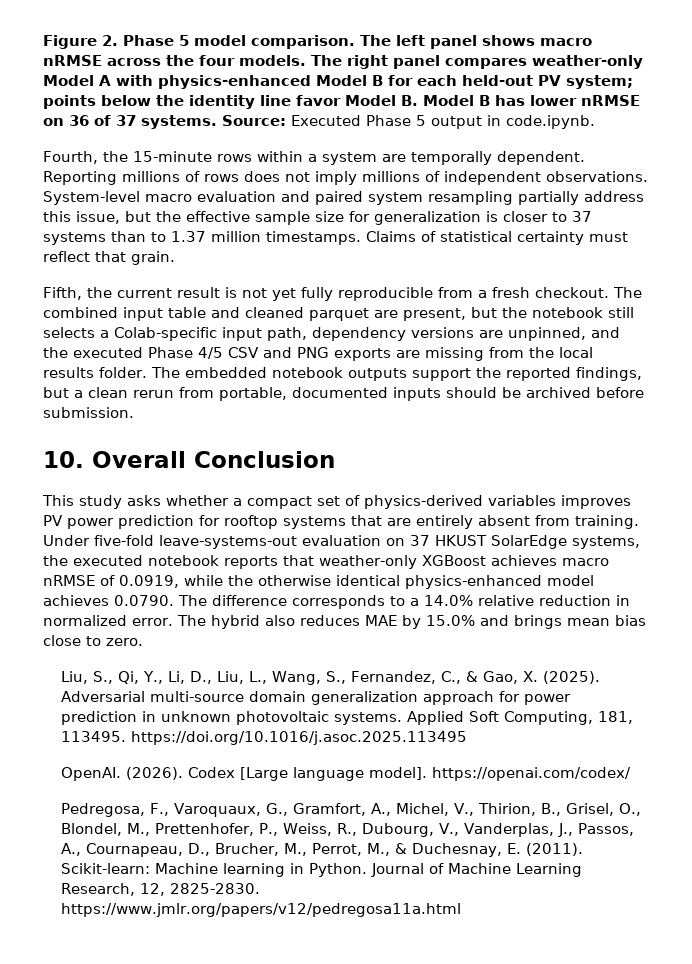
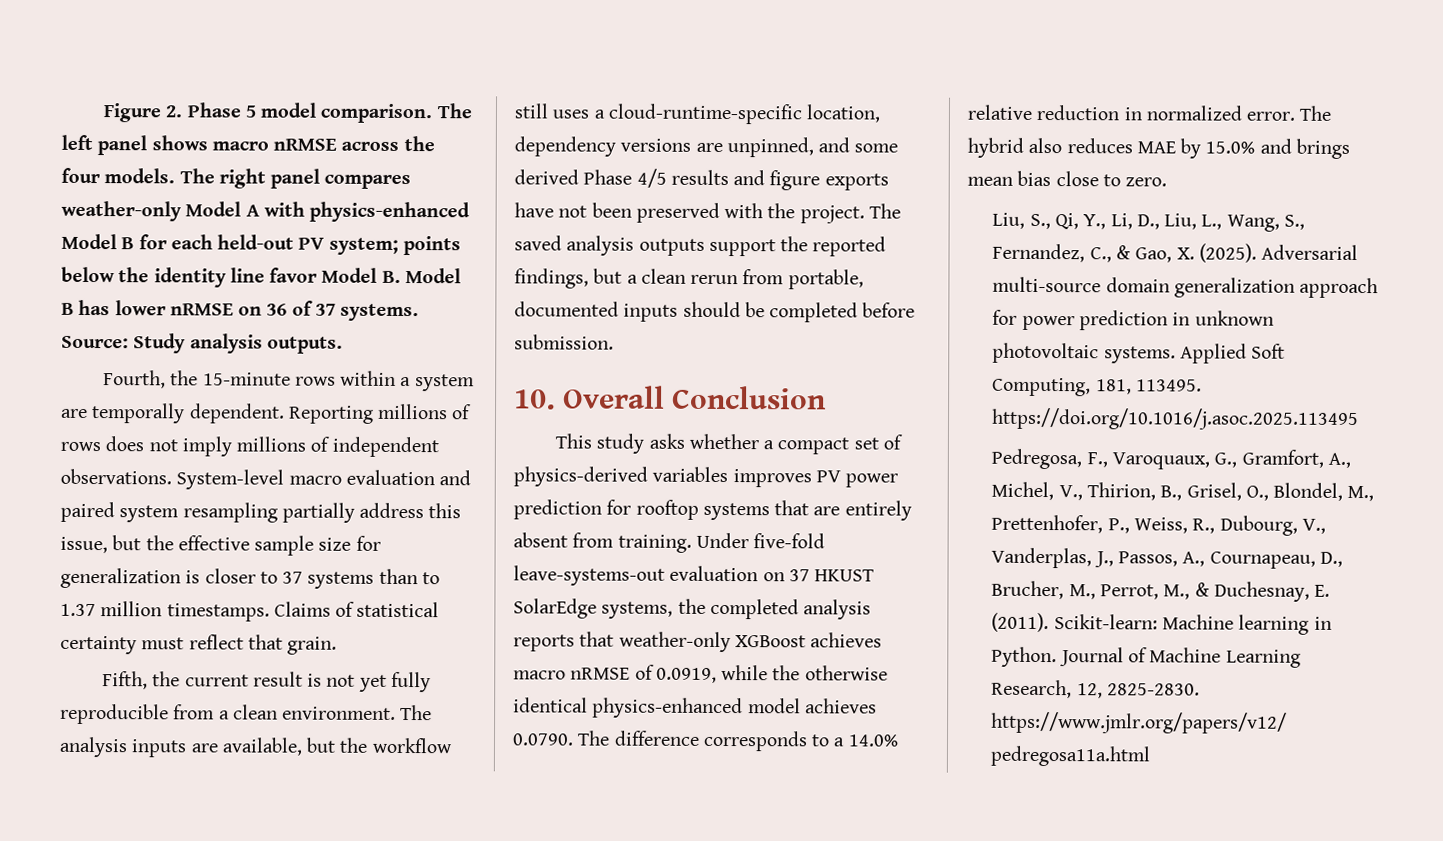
[291,115,595,129] Executed Phase 5 output in code.ipynb. -> [133,333,343,354] Study analysis outputs.
[491,287,642,298] [43,307,634,321] [43,327,307,341] fresh checkout. The combined input table and cleaned parquet are present, but the notebook still selects a Colab-specific input path, -> [232,704,433,721] [59,736,453,758] [514,103,881,125] clean environment. The analysis inputs are available, but the workflow still uses a cloud-runtime-specific location,
[43,347,593,361] [43,367,343,378] the executed Phase 4/5 CSV and PNG exports are missing from the local results folder. The embedded notebook -> [854,143,899,153] [514,168,889,191] [514,202,901,224] [514,235,635,256] some derived Phase 4/5 results and figure exports have not been preserved with the project. The saved analysis
[526,387,591,398] archived -> [769,302,859,323] completed
[73,555,219,566] executed notebook -> [709,598,872,620] completed analysis
[61,767,632,781] // OpenAI. (2026). Codex [Large language model]. https://openai.com/codex/ -> (1360, 419) none

